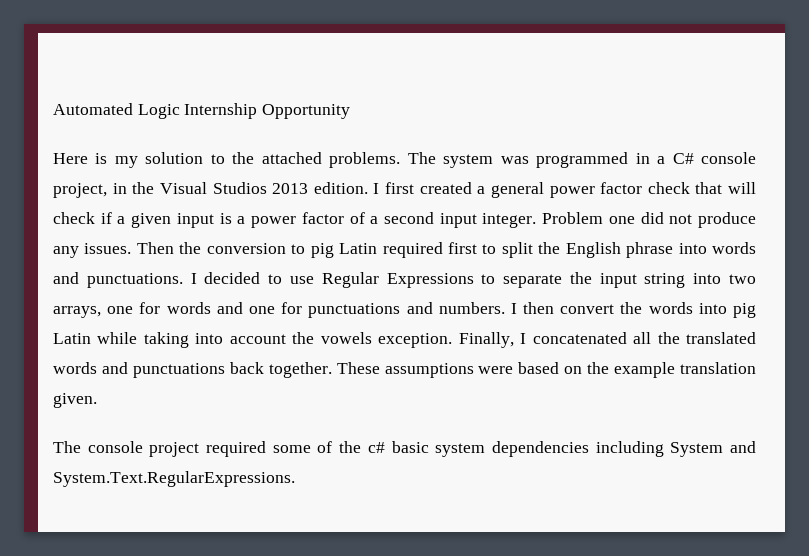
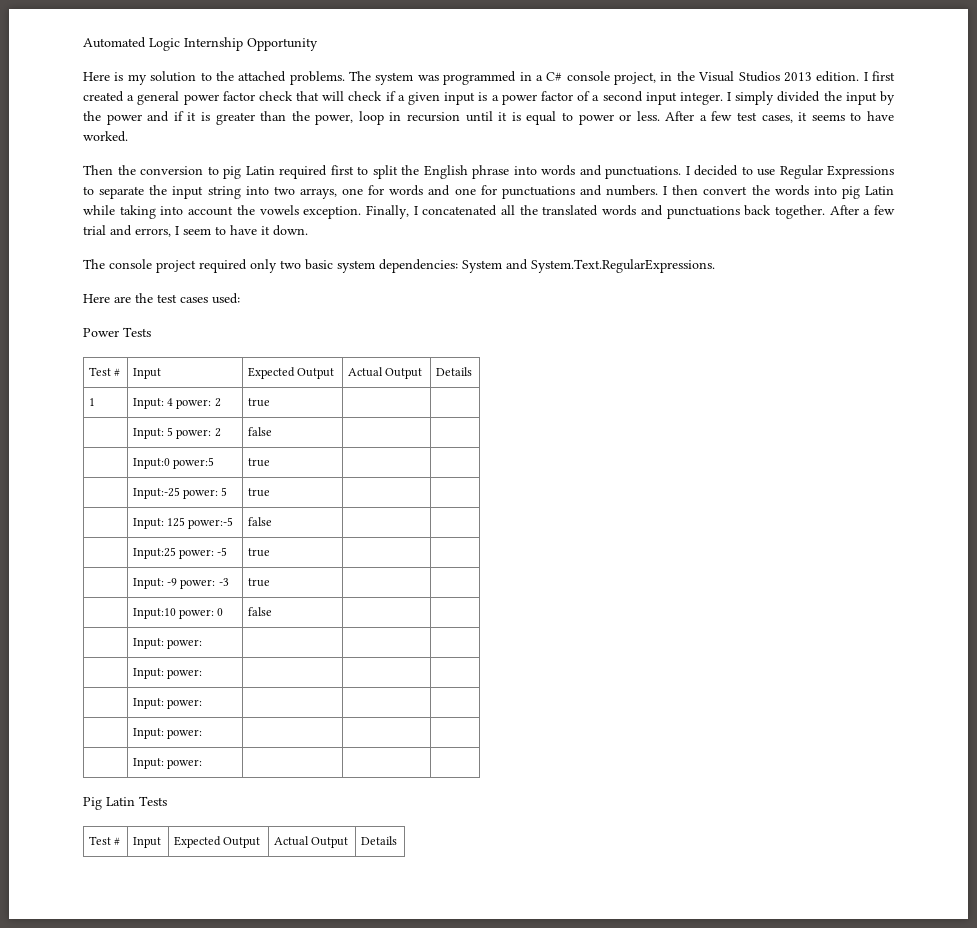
[542,212,756,228] [53,243,132,258] Problem one did not produce any issues. -> [727,91,895,105] [83,111,895,125] [83,131,128,142] I simply divided the input by the power and if it is greater than the power, loop in recursion until it is equal to power or less. After a few test cases, it seems to have worked. //
[336,362,757,378] [53,393,97,408] [53,441,757,457] [53,471,295,487] These assumptions were based on the example translation given. // The console project required some of the c# basic system dependencies including System and System.Text.RegularExpressions. -> [829,205,896,215] [83,225,308,237] [83,259,715,273] [83,293,240,304] [83,327,151,337] [88,367,121,376] [132,368,161,379] [247,367,335,379] [347,367,423,379] [435,367,472,376] [88,398,95,406] [132,398,221,409] [247,398,270,407] [132,427,221,439] [247,427,272,436] [132,457,215,469] [247,458,270,467] [132,487,228,499] [247,488,270,497] [132,517,234,529] [247,517,272,526] [132,547,228,559] [247,548,270,557] [132,578,229,589] [247,578,270,587] [132,608,224,619] [247,607,272,616] [132,638,203,649] [132,668,203,679] [132,698,203,709] [132,728,203,739] [132,758,203,769] [83,796,167,810] [88,836,121,845] [132,837,161,848] [173,836,261,848] [273,836,349,848] [360,836,397,845] After a few trial and errors, I seem to have it down. // The console project required only two basic system dependencies: System and System.Text.RegularExpressions. // Here are the test cases used: // Power Tests // Test # | Input | Expected Output | Actual Output | Details // 1 | Input: 4 power: 2 | true | | // | Input: 5 power: 2 | false | | // | Input:0 power:5 | true | | // | Input:-25 power: 5 | true | | // | Input: 125 power:-5 | false | | // | Input:25 power: -5 | true | | // | Input: -9 power: -3 | true | | // | Input:10 power: 0 | false | | // | Input: power: | | | // | Input: power: | | | // | Input: power: | | | // | Input: power: | | | // | Input: power: | | | // Pig Latin Tests // Test # | Input | Expected Output | Actual Output | Details

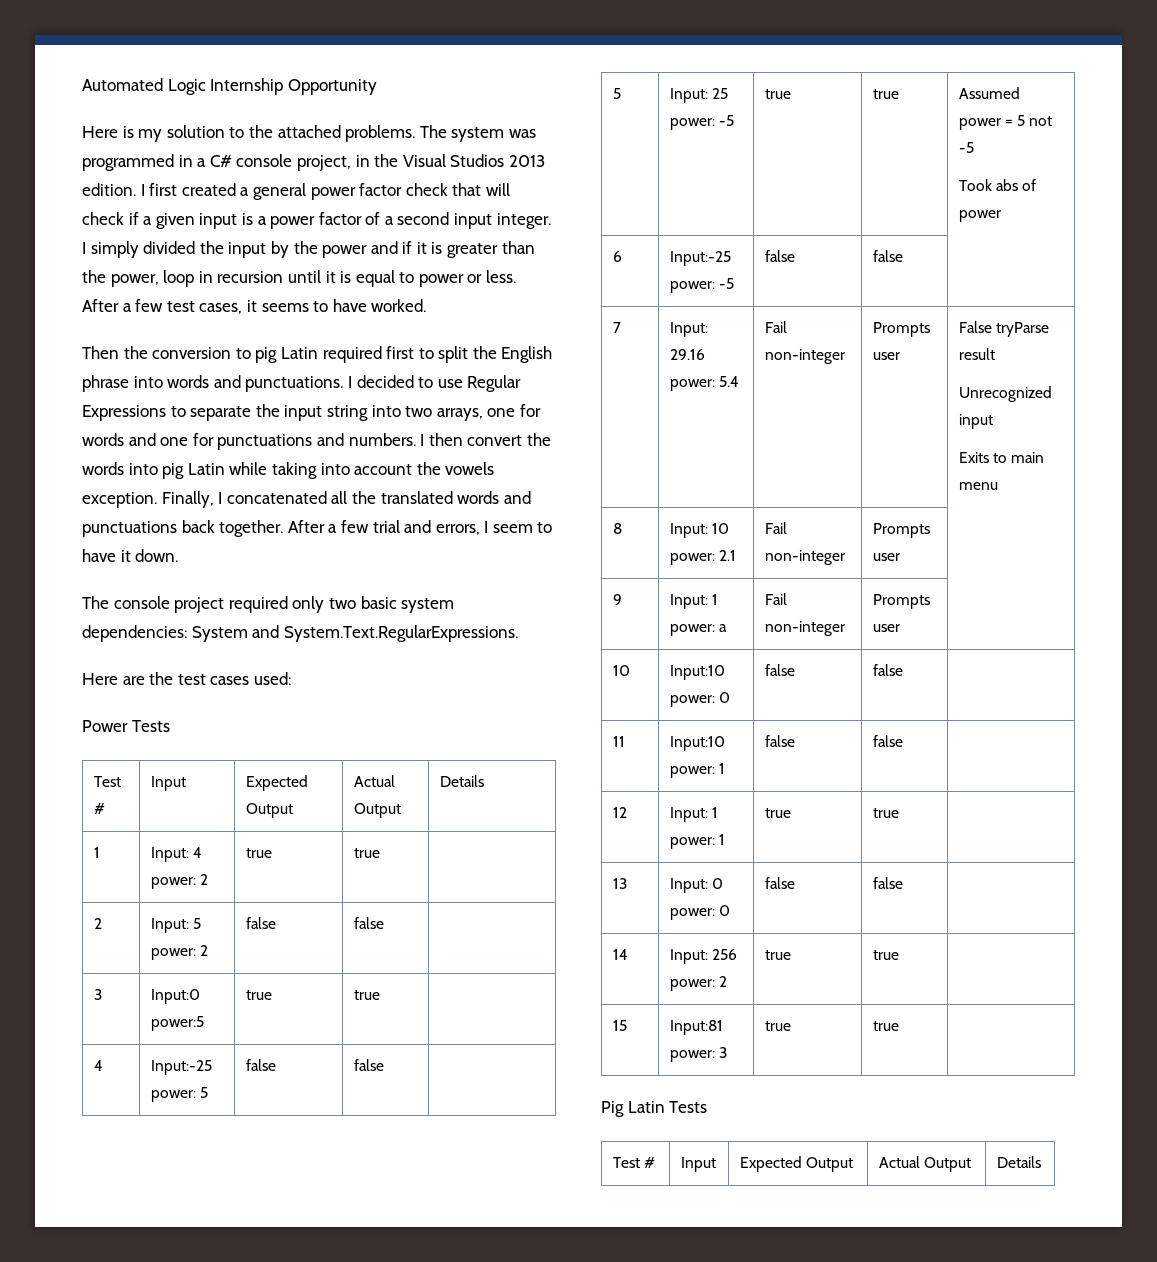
(270, 402) | // -> [353,848,380,858] [93,918,102,929] true | // 2
(272, 431) | // -> [353,917,384,929] [93,989,102,1000] false | // 3
(270, 462) | // -> [353,990,380,1000] [93,1060,103,1071] true | // 4
[247,488,270,497] [132,517,234,529] [247,517,272,526] [132,547,228,559] [247,548,270,557] [132,578,229,589] [247,578,270,587] [132,608,224,619] [247,607,272,616] [132,638,203,649] [132,668,203,679] [132,698,203,709] [132,728,203,739] [132,758,203,769] true | | // | Input: 125 power:-5 | false | | // | Input:25 power: -5 | true | | // | Input: -9 power: -3 | true | | // | Input:10 power: 0 | false | | // | Input: power: | | | // | Input: power: | | | // | Input: power: | | | // | Input: power: | | | // | Input: power: | | -> [245,1059,276,1071] [353,1059,384,1071] [612,88,621,99] [669,88,728,103] [669,115,734,130] [764,89,791,99] [872,89,899,99] [958,87,1020,99] [958,115,1053,130] [958,142,974,153] [958,179,1037,191] [958,210,1001,222] [612,251,622,262] [669,251,731,266] [669,278,734,293] [764,250,795,262] [872,250,903,262] [612,322,621,333] [669,322,708,337] [669,349,705,360] [669,376,739,391] [764,321,787,333] [764,349,845,364] [872,322,930,337] [872,352,900,360] [958,321,1049,337] [958,348,995,360] [958,386,1052,402] [958,414,993,429] [958,452,1045,463] [958,482,998,490] [612,523,622,534] [669,523,729,538] [669,550,736,565] [764,522,787,534] [764,550,845,565] [872,523,930,538] [872,553,900,561] [612,594,622,605] [669,594,718,609] [669,624,727,636] [764,593,787,605] [764,621,845,636] [872,594,930,609] [872,624,900,632] [612,665,630,676] [669,665,725,680] [669,692,730,707] [764,664,795,676] [872,664,903,676] [612,736,625,747] [669,736,725,751] [669,763,725,778] [764,735,795,747] [872,735,903,747] [612,807,627,818] [669,807,718,822] [669,834,725,849] [764,808,791,818] [872,808,899,818] [612,878,627,889] [669,878,723,893] [669,905,730,920] [764,877,795,889] [872,877,903,889] [612,949,628,960] [669,949,737,964] [669,976,727,991] [764,950,791,960] [872,950,899,960] [612,1020,627,1031] [669,1020,723,1035] [669,1047,727,1062] [764,1021,791,1031] [872,1021,899,1031] false | false | // 5 | Input: 25 power: -5 | true | true | Assumed power = 5 not -5 // Took abs of power // 6 | Input:-25 power: -5 | false | false | // 7 | Input: 29.16 power: 5.4 | Fail non-integer | Prompts user | False tryParse result // Unrecognized input // Exits to main menu // 8 | Input: 10 power: 2.1 | Fail non-integer | Prompts user | // 9 | Input: 1 power: a | Fail non-integer | Prompts user | // 10 | Input:10 power: 0 | false | false | // 11 | Input:10 power: 1 | false | false | // 12 | Input: 1 power: 1 | true | true | // 13 | Input: 0 power: 0 | false | false | // 14 | Input: 256 power: 2 | true | true | // 15 | Input:81 power: 3 | true | true

